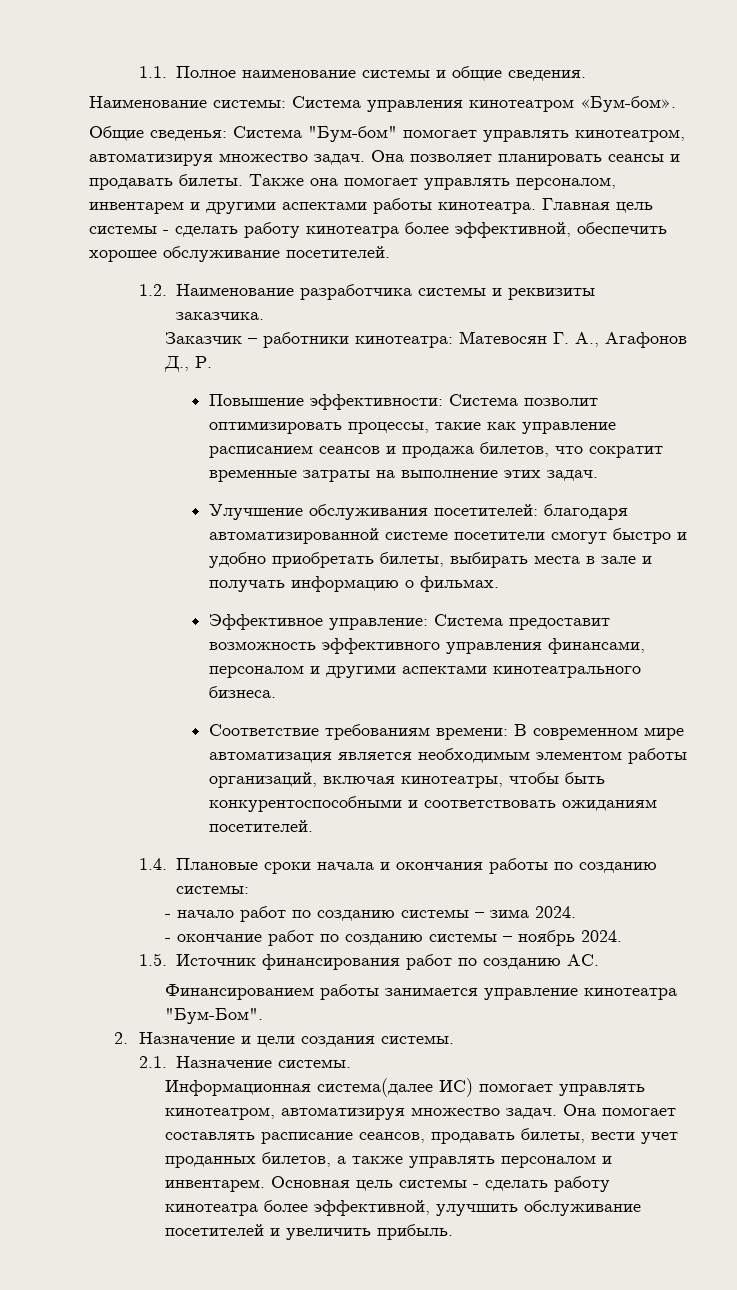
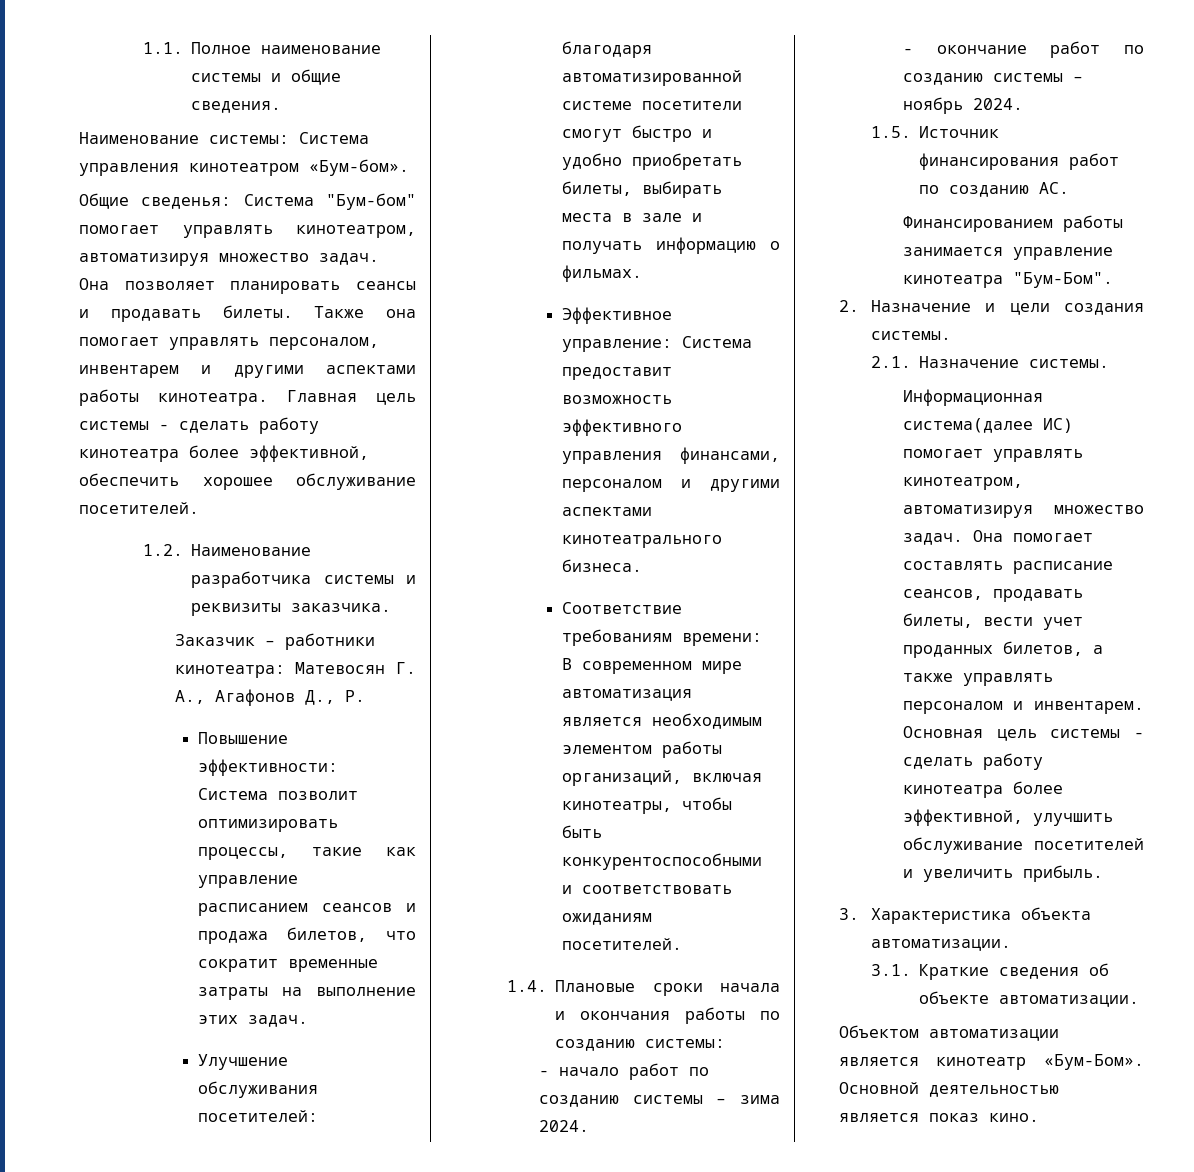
(453, 1232) none -> [838,907,1091,924] [870,939,1011,951] [870,963,1110,980] [919,991,1140,1007] [838,1025,1059,1041] [838,1054,1144,1070] [838,1082,1059,1097] [838,1113,1039,1122] // 3. Характеристика объекта автоматизации. // 3.1. Краткие сведения об объекте автоматизации. // Объектом автоматизации является кинотеатр «Бум-Бом». Основной деятельностью является показ кино.

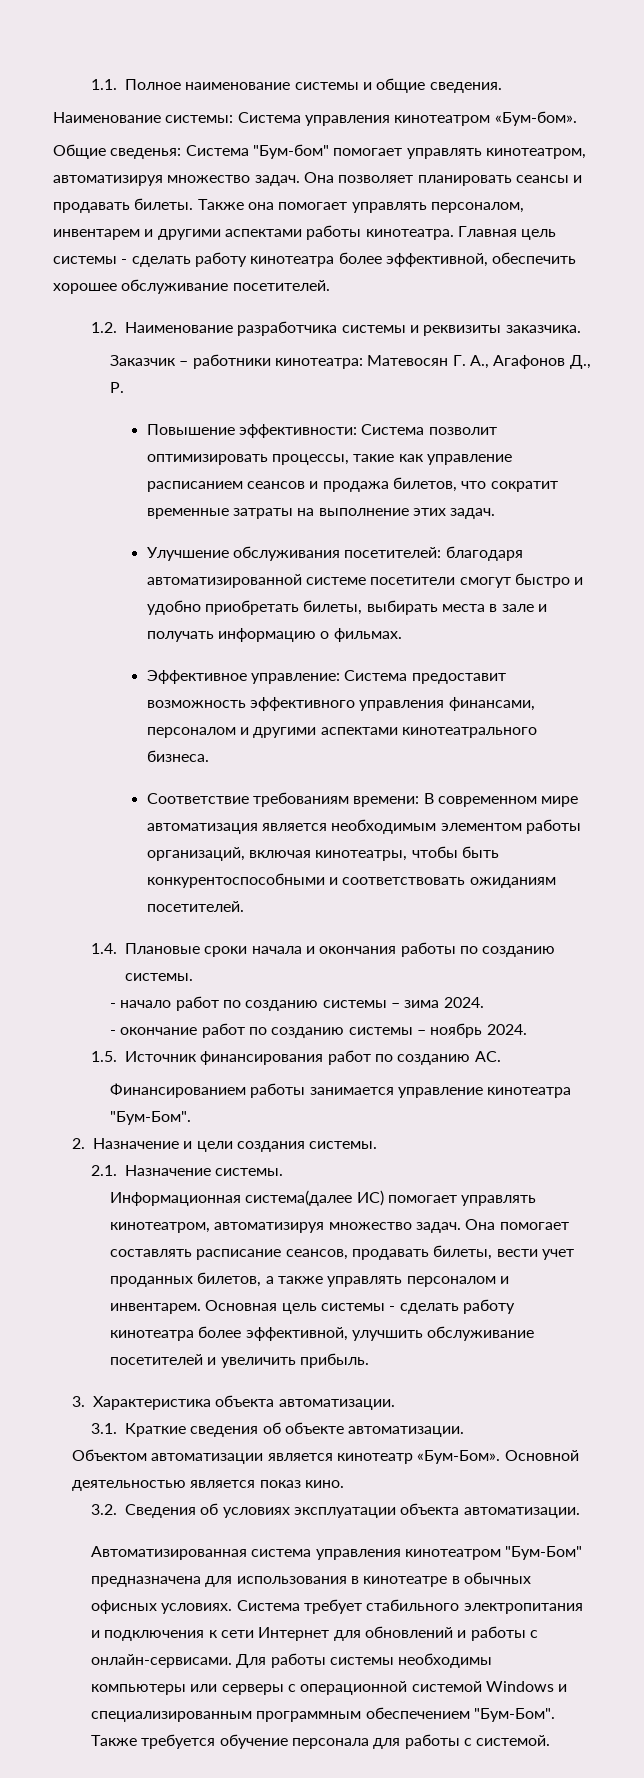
[645,1039,726,1048] системы: -> [125,973,194,981] системы.
(1039, 1117) none -> [91,1503,580,1518] [91,1546,583,1560] [91,1572,532,1587] [91,1599,583,1614] [91,1626,538,1641] [91,1653,493,1668] [91,1681,568,1695] [91,1707,556,1722] [91,1734,551,1749] // 3.2. Сведения об условиях эксплуатации объекта автоматизации. // Автоматизированная система управления кинотеатром "Бум-Бом" предназначена для использования в кинотеатре в обычных офисных условиях. Система требует стабильного электропитания и подключения к сети Интернет для обновлений и работы с онлайн-сервисами. Для работы системы необходимы компьютеры или серверы с операционной системой Windows и специализированным программным обеспечением "Бум-Бом". Также требуется обучение персонала для работы с системой.

